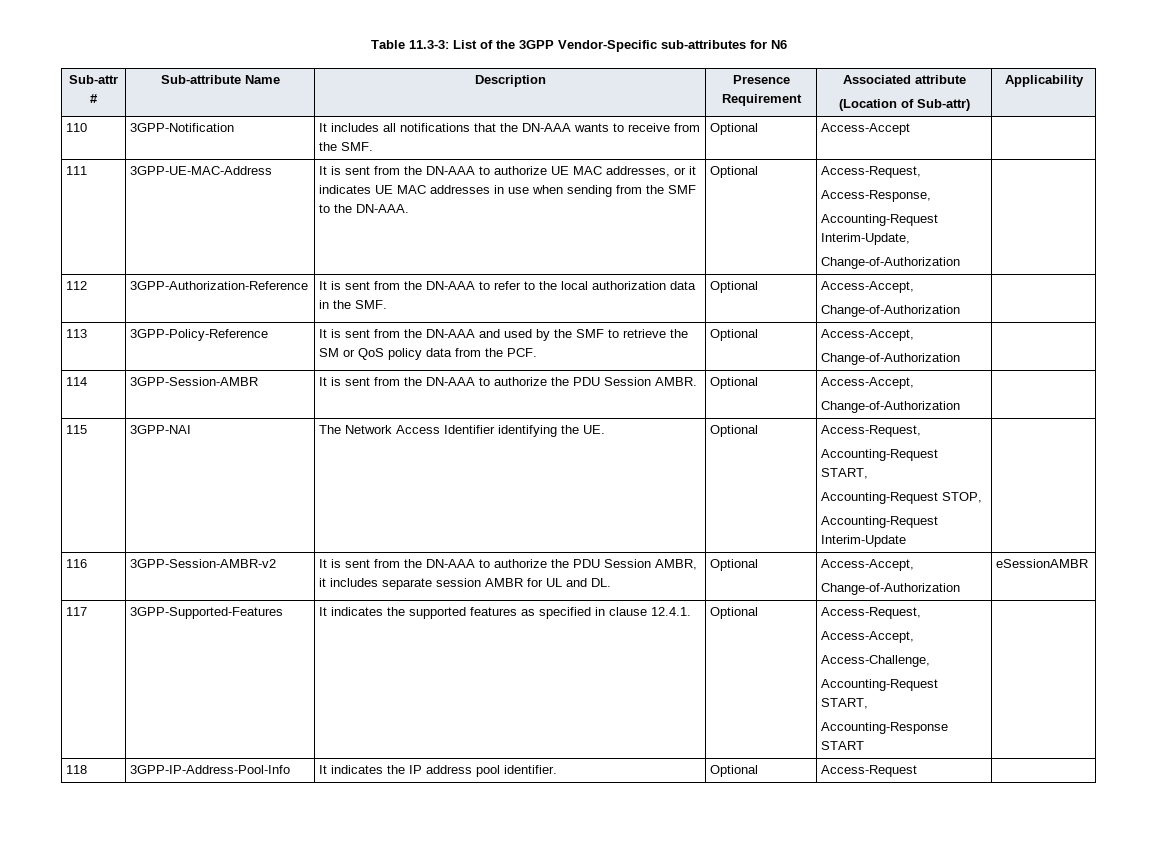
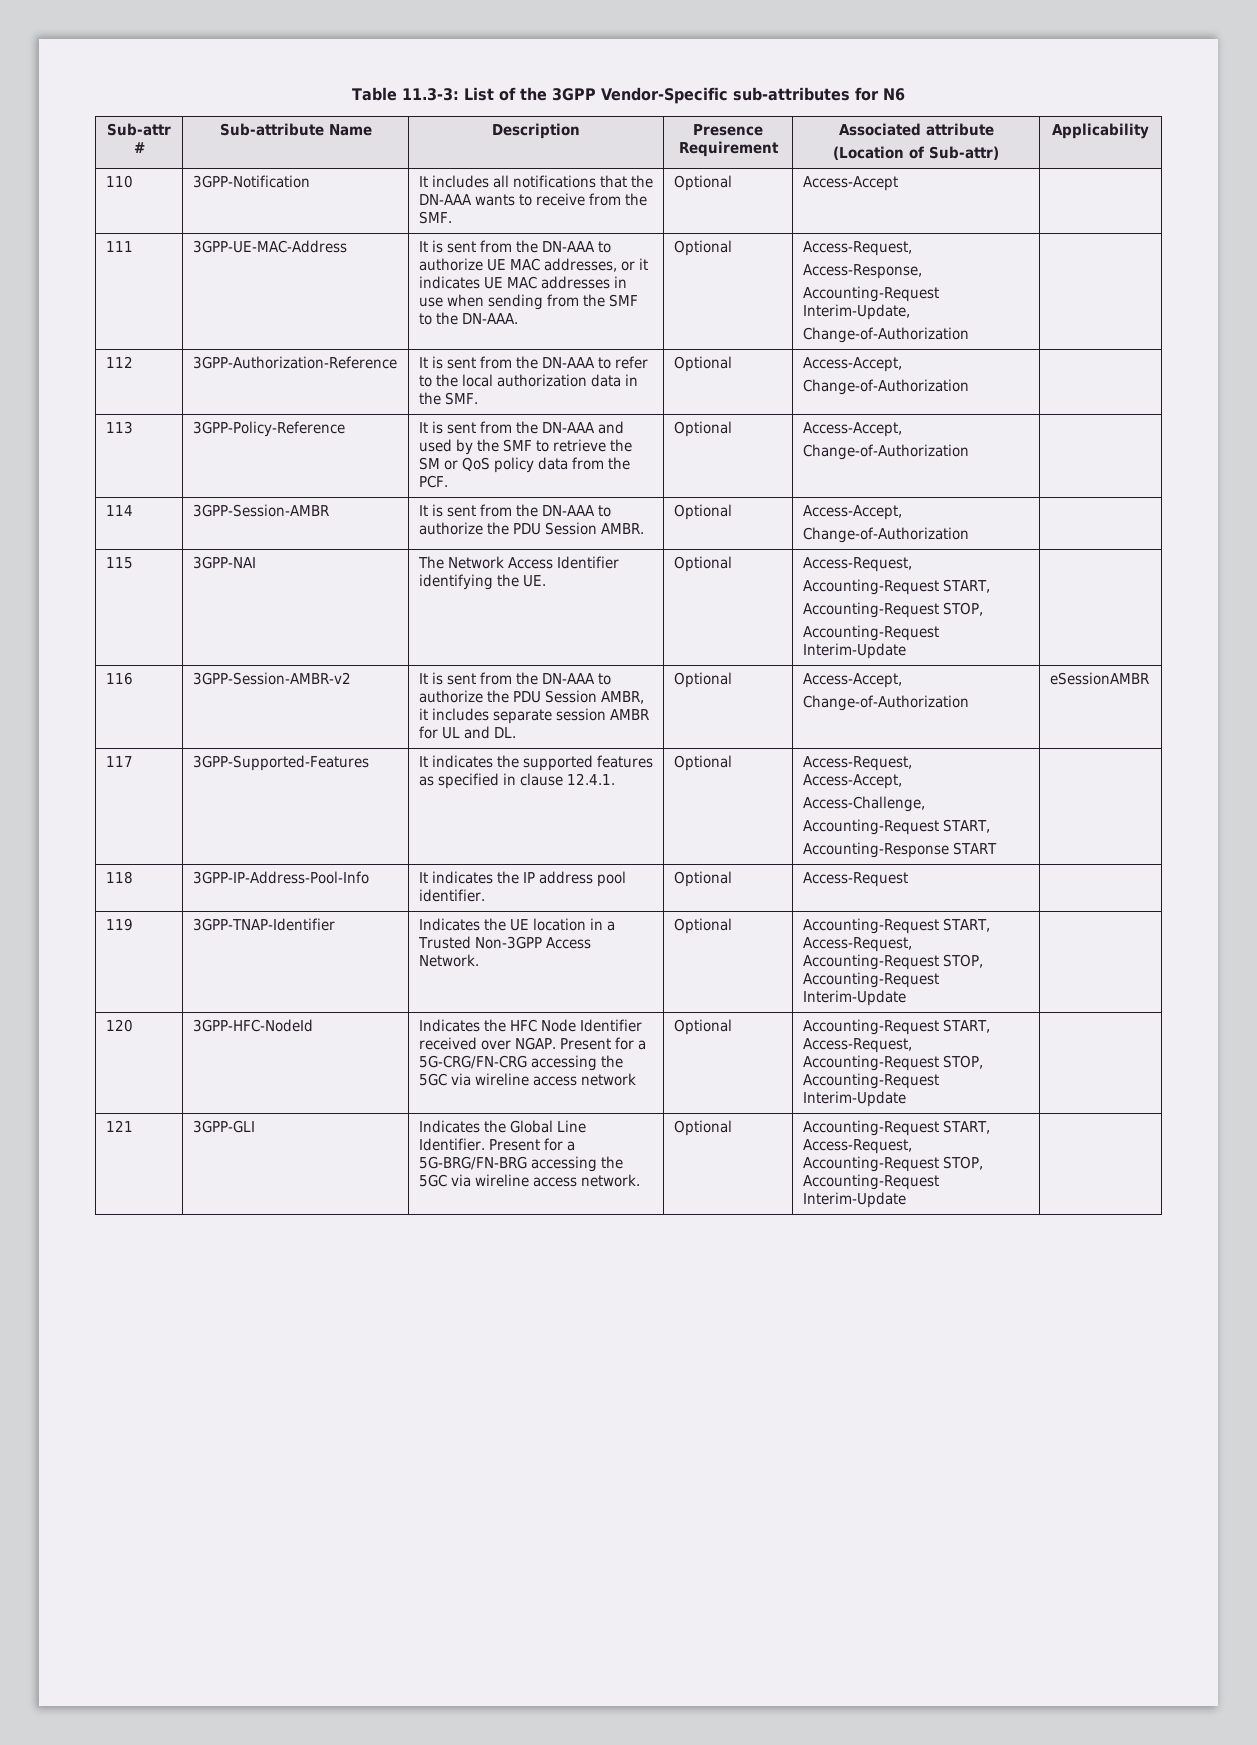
(918, 771) none -> [105,918,133,931] [192,918,335,931] [418,918,615,931] [417,936,591,949] [418,954,479,967] [673,918,732,934] [802,918,990,934] [802,937,912,952] [802,954,983,970] [802,972,939,988] [802,990,906,1006] [105,1019,133,1032] [192,1019,313,1032] [418,1019,642,1032] [418,1037,646,1050] [418,1055,623,1071] [418,1073,636,1086] [673,1019,732,1035] [802,1019,990,1035] [802,1038,912,1053] [802,1055,983,1071] [802,1073,939,1089] [802,1091,906,1107] [105,1120,133,1132] [192,1120,255,1133] [418,1120,586,1133] [418,1138,575,1151] [418,1156,623,1172] [418,1174,640,1187] [673,1120,732,1136] [802,1120,990,1136] [802,1139,912,1154] [802,1156,983,1172] [802,1174,939,1190] [802,1192,906,1208] // 119 | 3GPP-TNAP-Identifier | Indicates the UE location in a Trusted Non-3GPP Access Network. | Optional | Accounting-Request START, Access-Request, Accounting-Request STOP, Accounting-Request Interim-Update | // 120 | 3GPP-HFC-NodeId | Indicates the HFC Node Identifier received over NGAP. Present for a 5G-CRG/FN-CRG accessing the 5GC via wireline access network | Optional | Accounting-Request START, Access-Request, Accounting-Request STOP, Accounting-Request Interim-Update | // 121 | 3GPP-GLI | Indicates the Global Line Identifier. Present for a 5G-BRG/FN-BRG accessing the 5GC via wireline access network. | Optional | Accounting-Request START, Access-Request, Accounting-Request STOP, Accounting-Request Interim-Update |

